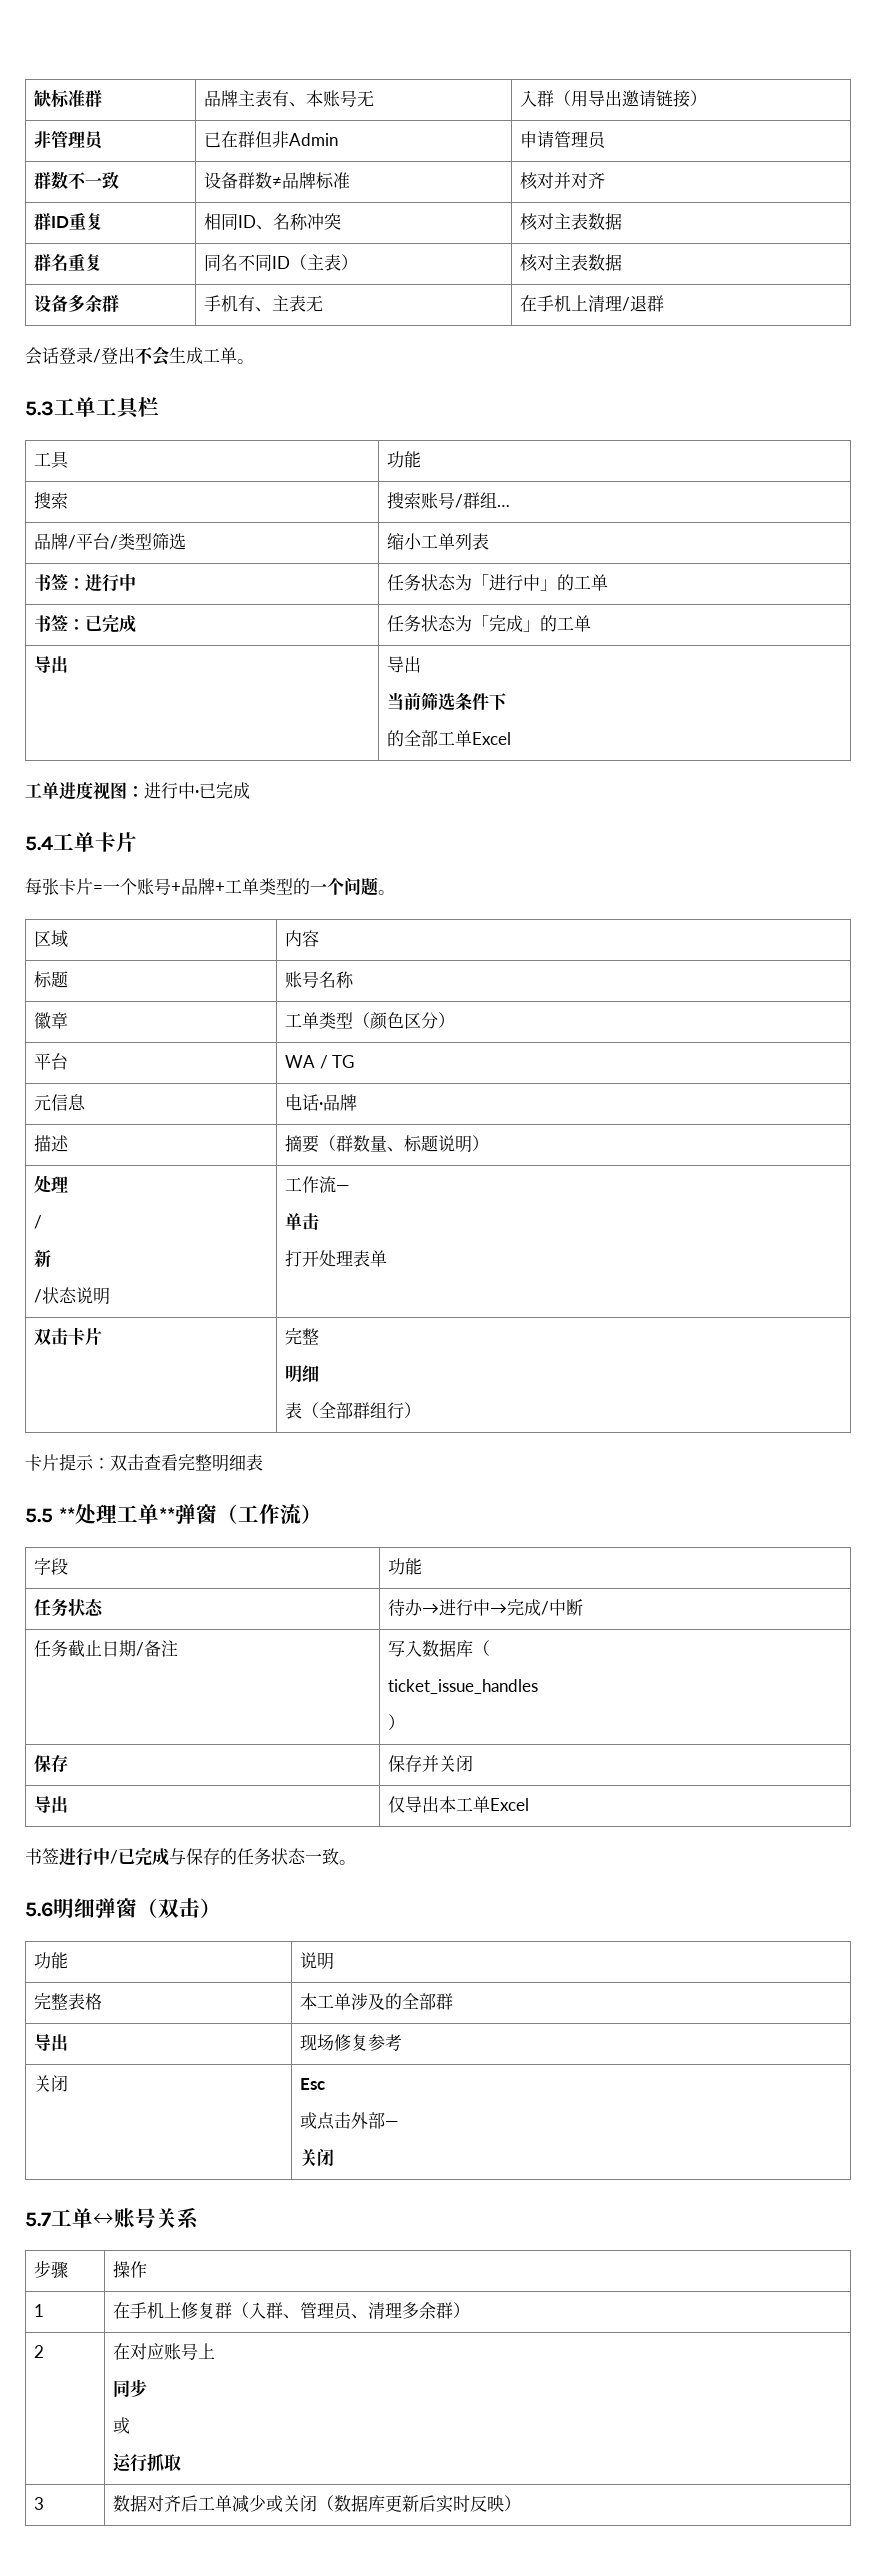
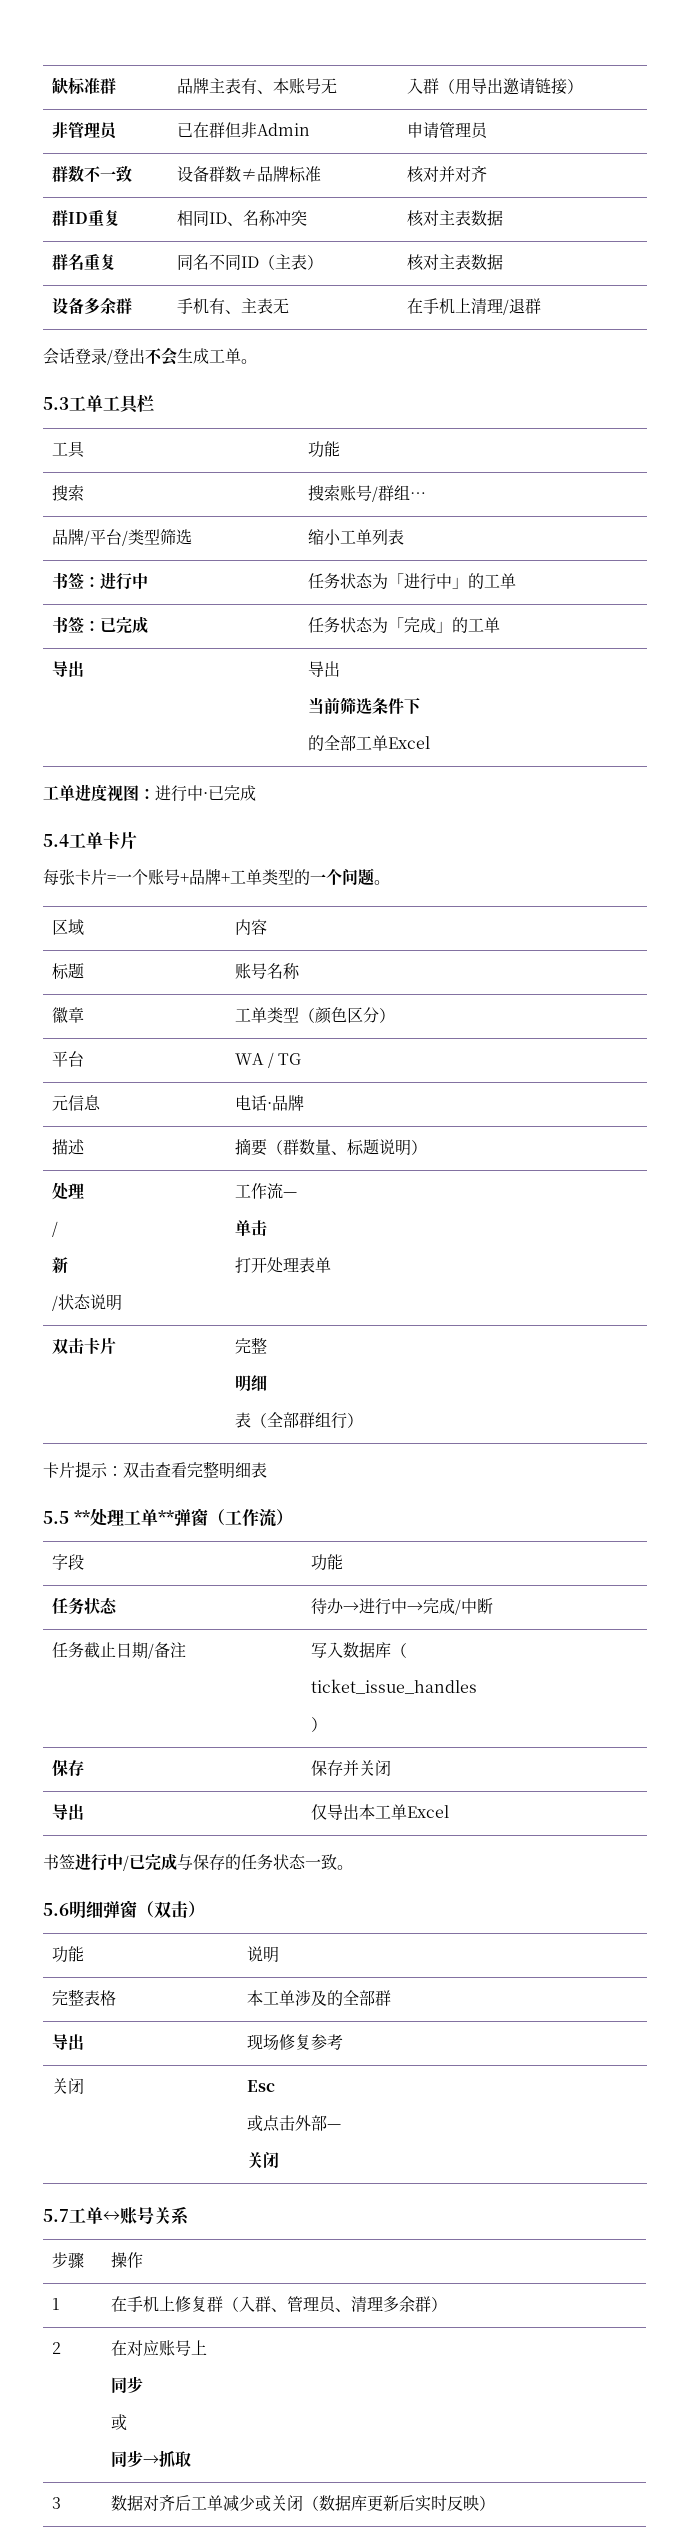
[113,2453,148,2472] 运行 -> [111,2450,160,2467] 同步→

